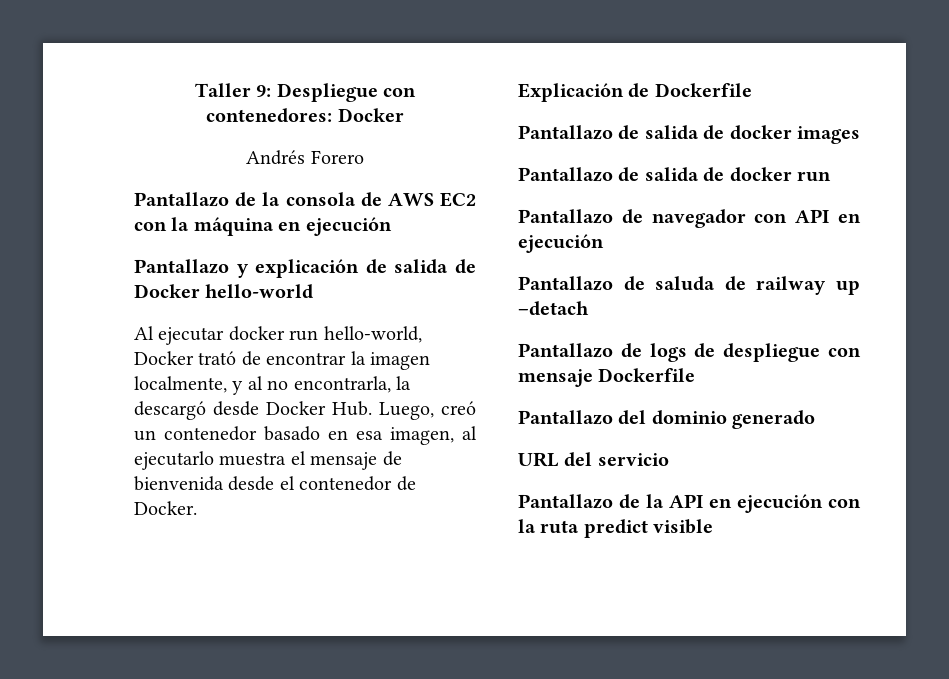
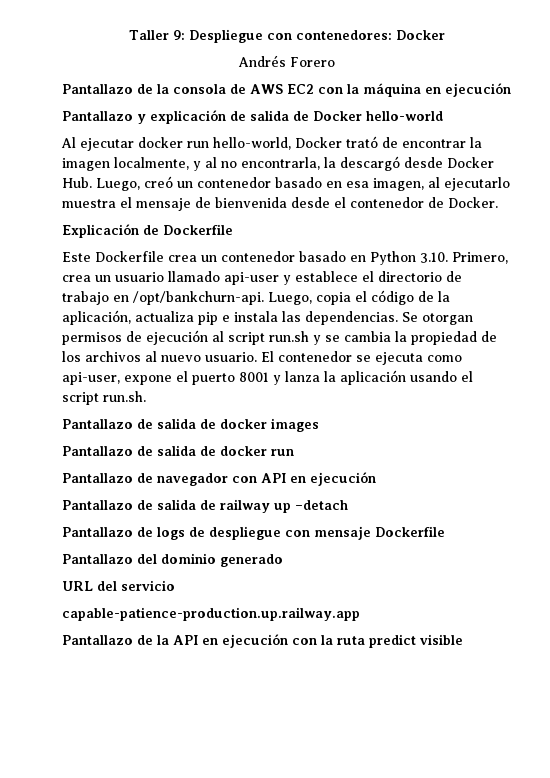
(752, 90) none -> [62,251,508,265] [62,271,462,285] [62,290,450,305] [62,310,473,325] [62,330,497,345] [62,351,462,365] [62,370,473,385] [62,391,146,405] // Este Dockerfile crea un contenedor basado en Python 3.10. Primero, crea un usuario llamado api-user y establece el directorio de trabajo en /opt/bankchurn-api. Luego, copia el código de la aplicación, actualiza pip e instala las dependencias. Se otorgan permisos de ejecución al script run.sh y se cambia la propiedad de los archivos al nuevo usuario. El contenedor se ejecuta como api-user, expone el puerto 8001 y lanza la aplicación usando el script run.sh.
[655,276,716,291] saluda -> [157,499,196,510] salida
(669, 459) none -> [62,607,360,621] // capable-patience-production.up.railway.app

